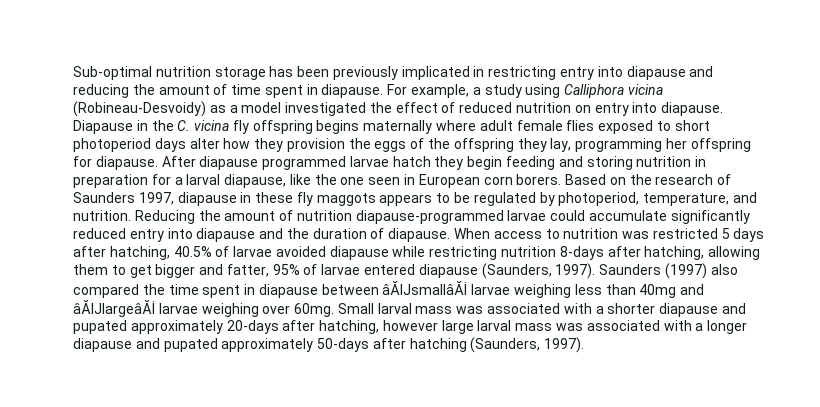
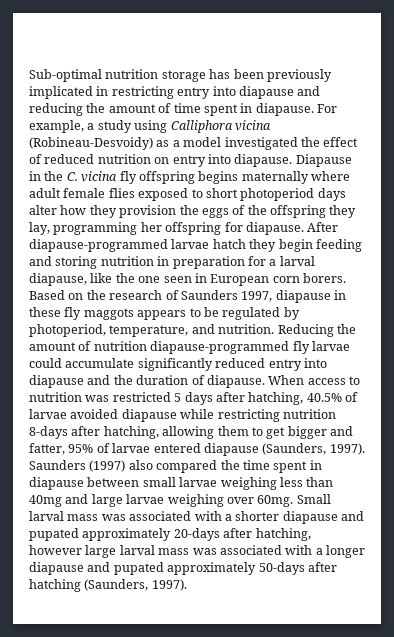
[199,156,347,170] diapause programmed -> [29,239,168,252] diapause-programmed
(504, 217) none -> [292,341,310,354] fly
[382,281,468,295] âĂIJsmallâĂİ -> [142,477,176,487] small
[73,300,155,317] âĂIJlargeâĂİ -> [91,494,123,507] large

